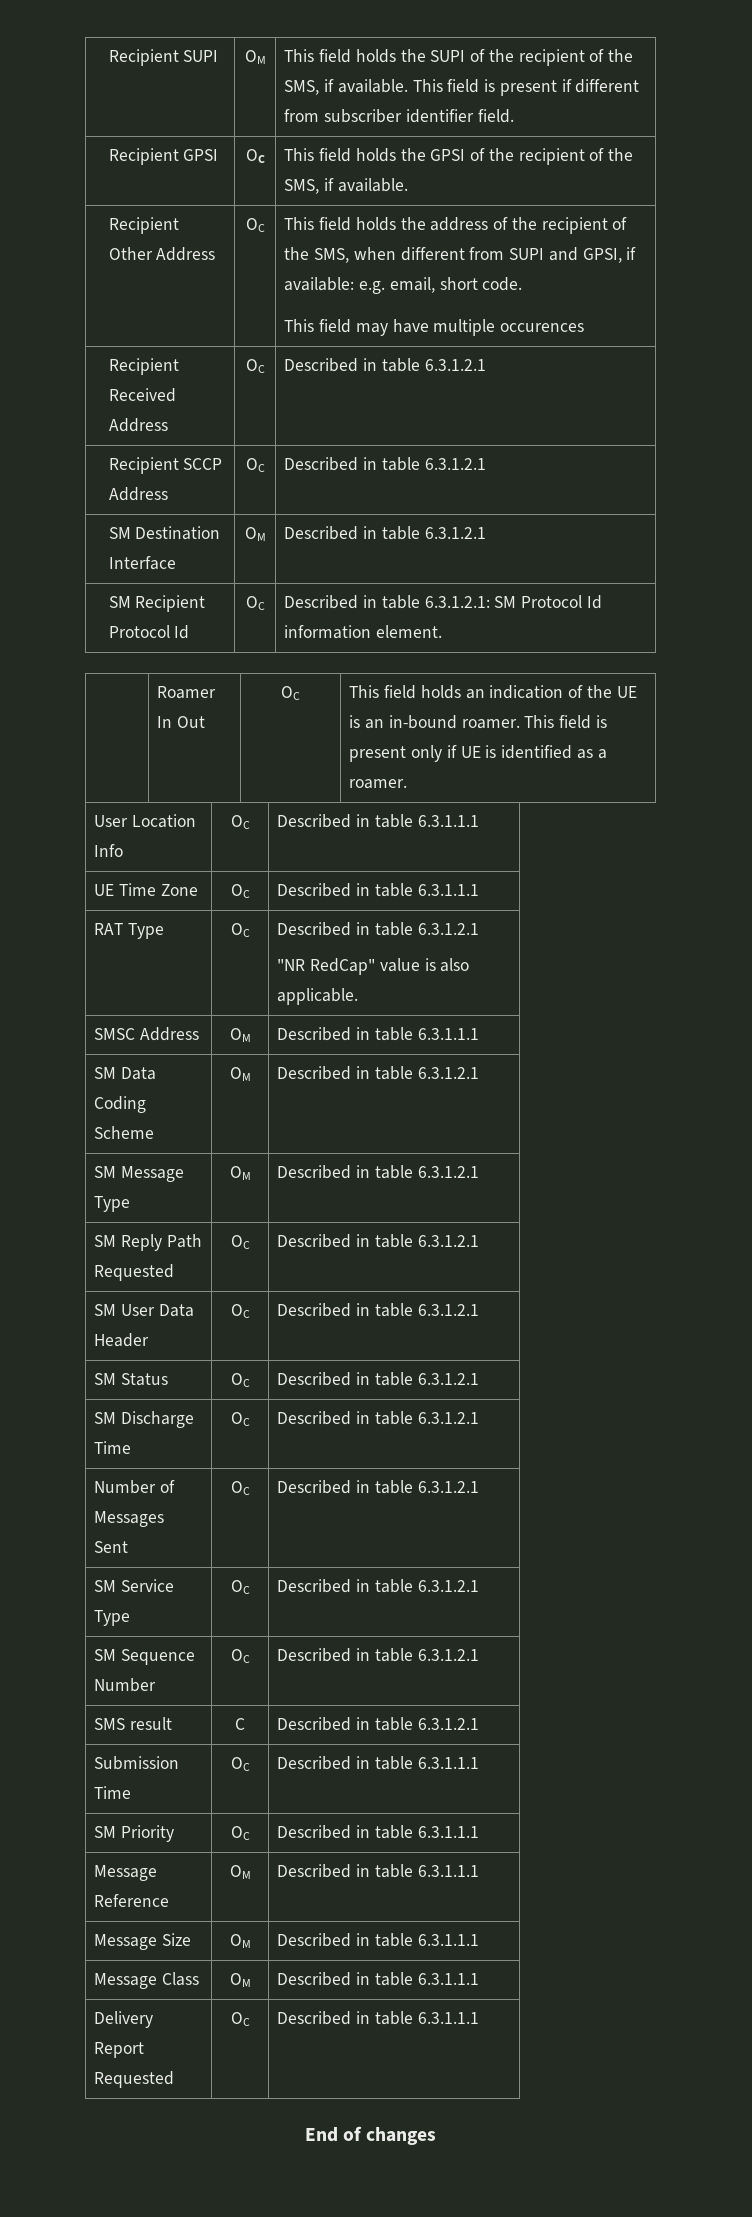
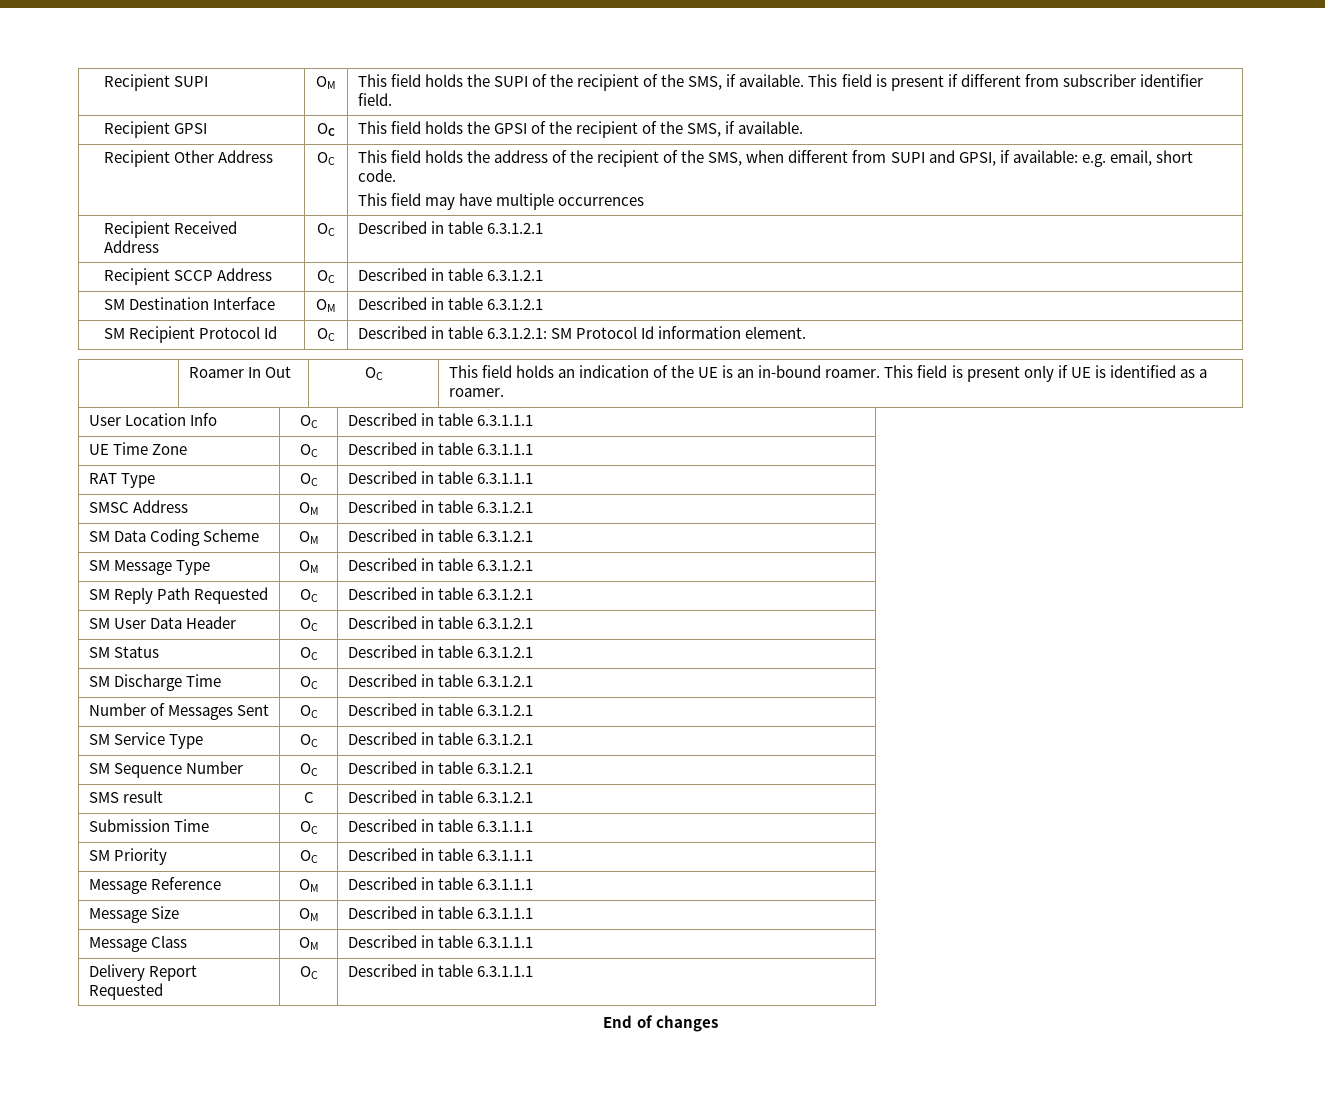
[500,323,585,332] occurences -> [558,197,645,206] occurrences
[417,923,479,935] [277,958,470,975] [277,988,359,1005] 6.3.1.2.1 // "NR RedCap" value is also applicable. -> [476,473,533,484] 6.3.1.1.1
[417,1028,479,1040] 6.3.1.1.1 -> [476,502,533,513] 6.3.1.2.1

